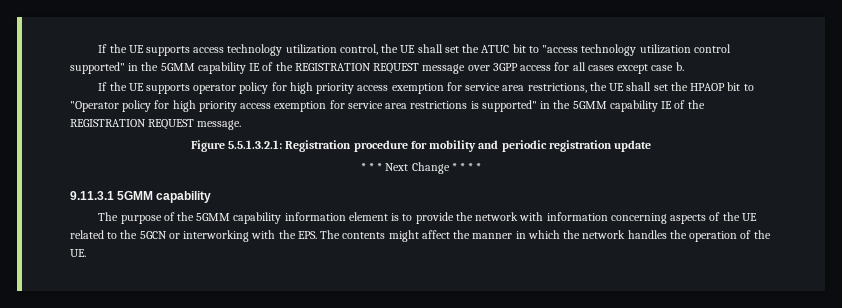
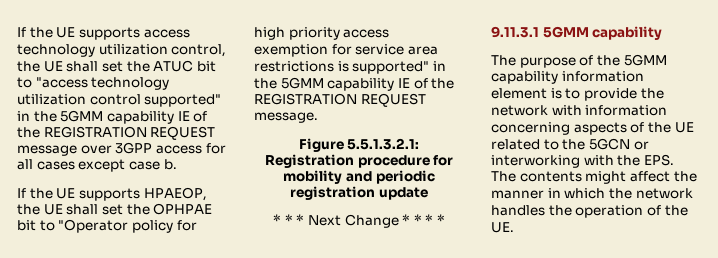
[193,82,726,94] operator policy for high priority access exemption for service area restrictions, the UE shall set the HPAOP -> [143,187,207,201] [17,203,213,215] HPAEOP, the UE shall set the OPHPAE

